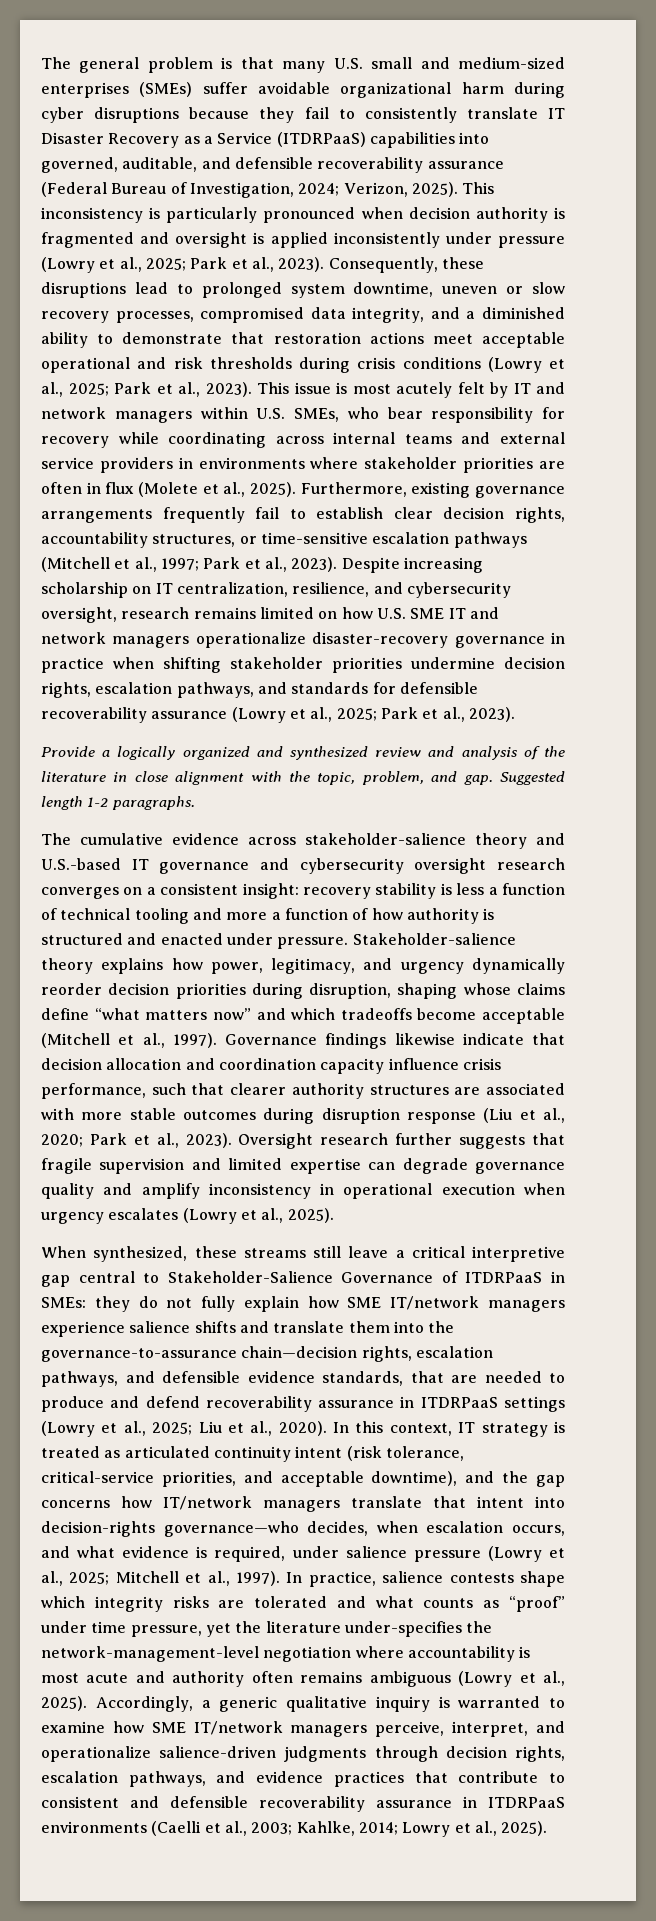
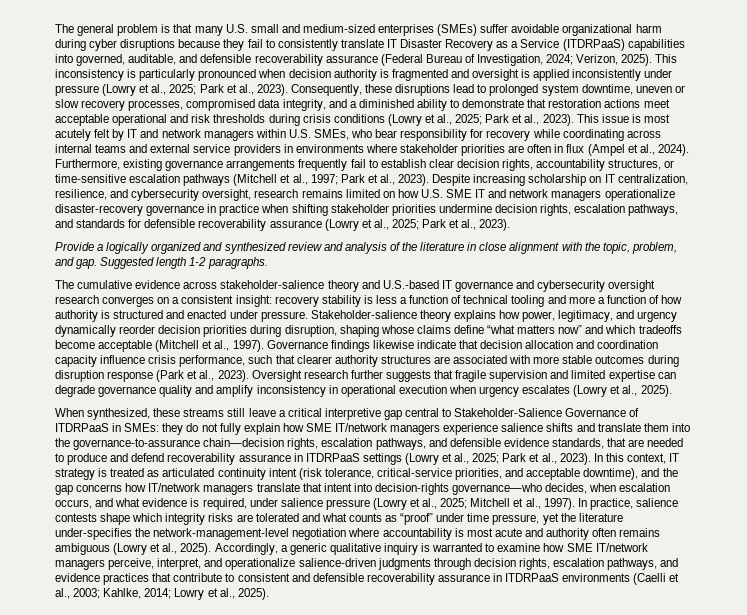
[138,482,296,497] (Molete et al., 2025). -> [587,144,689,156] (Ampel et al., 2024).
[483,1108,565,1123] [41,1133,127,1147] (Liu et al., 2020; Park -> [156,370,185,382] (Park
[198,1421,327,1436] Liu et al., 2020). -> [502,453,591,465] Park et al., 2023).

